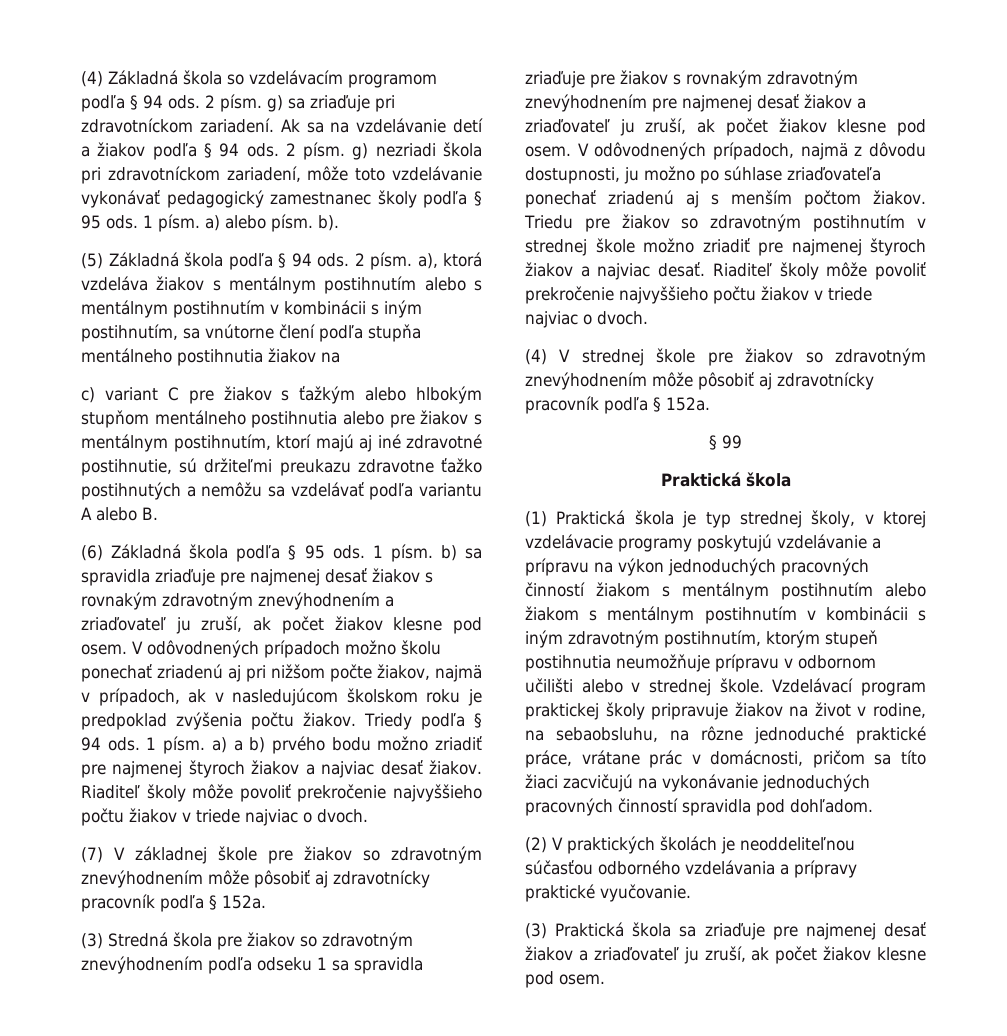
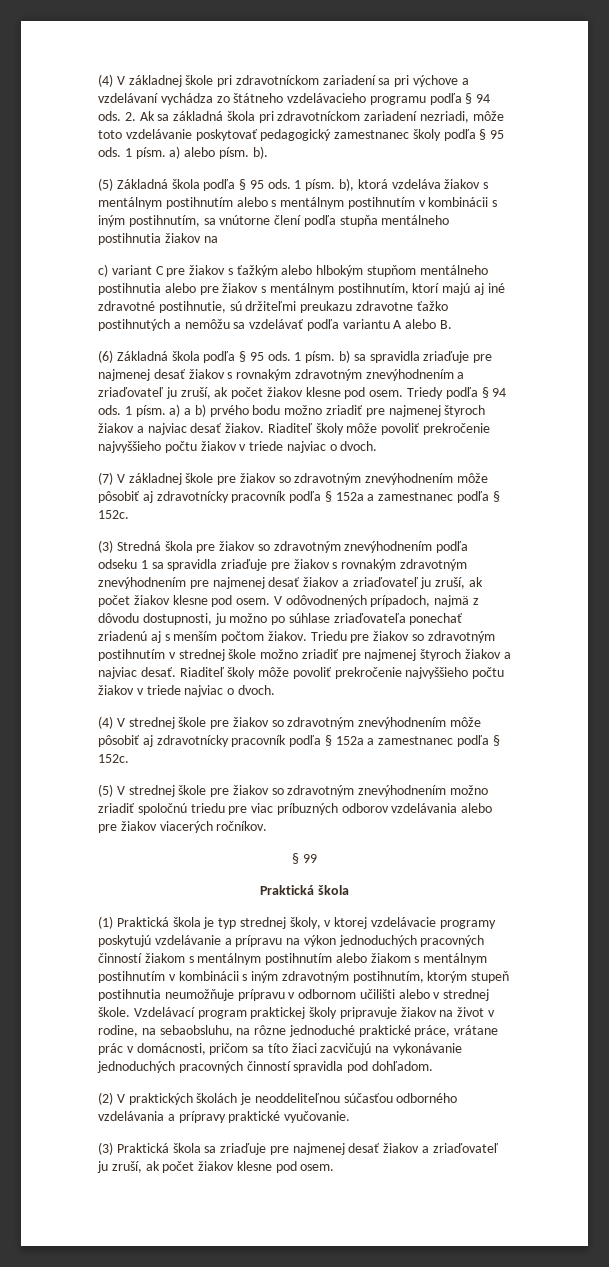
[81,70,437,88] [81,94,395,112] [81,118,483,133] [81,142,436,160] (4) Základná škola so vzdelávacím programom podľa § 94 ods. 2 písm. g) sa zriaďuje pri zdravotníckom zariadení. Ak sa na vzdelávanie detí a žiakov podľa § 94 ods. 2 písm. g) nezriadi -> [98,74,469,87] [98,93,491,105] [98,111,224,121] (4) V základnej škole pri zdravotníckom zariadení sa pri výchove a vzdelávaní vychádza zo štátneho vzdelávacieho programu podľa § 94 ods. 2. Ak sa základná
[226,166,301,182] zariadení, -> [364,111,470,123] zariadení nezriadi,
[81,190,160,208] vykonávať -> [195,129,257,141] poskytovať
[291,252,438,270] 94 ods. 2 písm. a), -> [249,178,355,191] 95 ods. 1 písm. b),
[132,640,441,658] [81,664,482,682] [81,688,482,706] [81,712,357,730] V odôvodnených prípadoch možno školu ponechať zriadenú aj pri nižšom počte žiakov, najmä v prípadoch, ak v nasledujúcom školskom roku je predpoklad zvýšenia počtu žiakov. -> (404, 393) none
[222,895,266,909] 152a. -> [335,491,500,503] [98,510,129,519] 152a a zamestnanec podľa § 152c.
[666,397,710,411] 152a. -> [335,735,500,747] [98,754,129,763] [98,784,489,797] [98,803,493,815] [98,821,268,833] 152a a zamestnanec podľa § 152c. // (5) V strednej škole pre žiakov so zdravotným znevýhodnením možno zriadiť spoločnú triedu pre viac príbuzných odborov vzdelávania alebo pre žiakov viacerých ročníkov.

